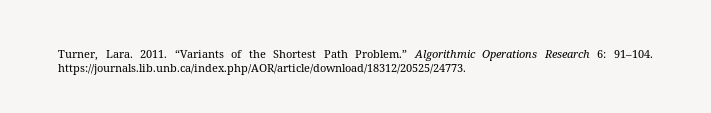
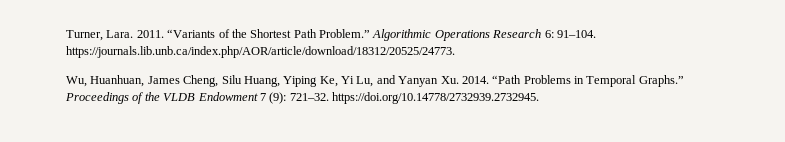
(466, 69) none -> [66,75,684,87] [65,92,539,104] // Wu, Huanhuan, James Cheng, Silu Huang, Yiping Ke, Yi Lu, and Yanyan Xu. 2014. “Path Problems in Temporal Graphs.” Proceedings of the VLDB Endowment 7 (9): 721–32. https://doi.org/10.14778/2732939.2732945.

